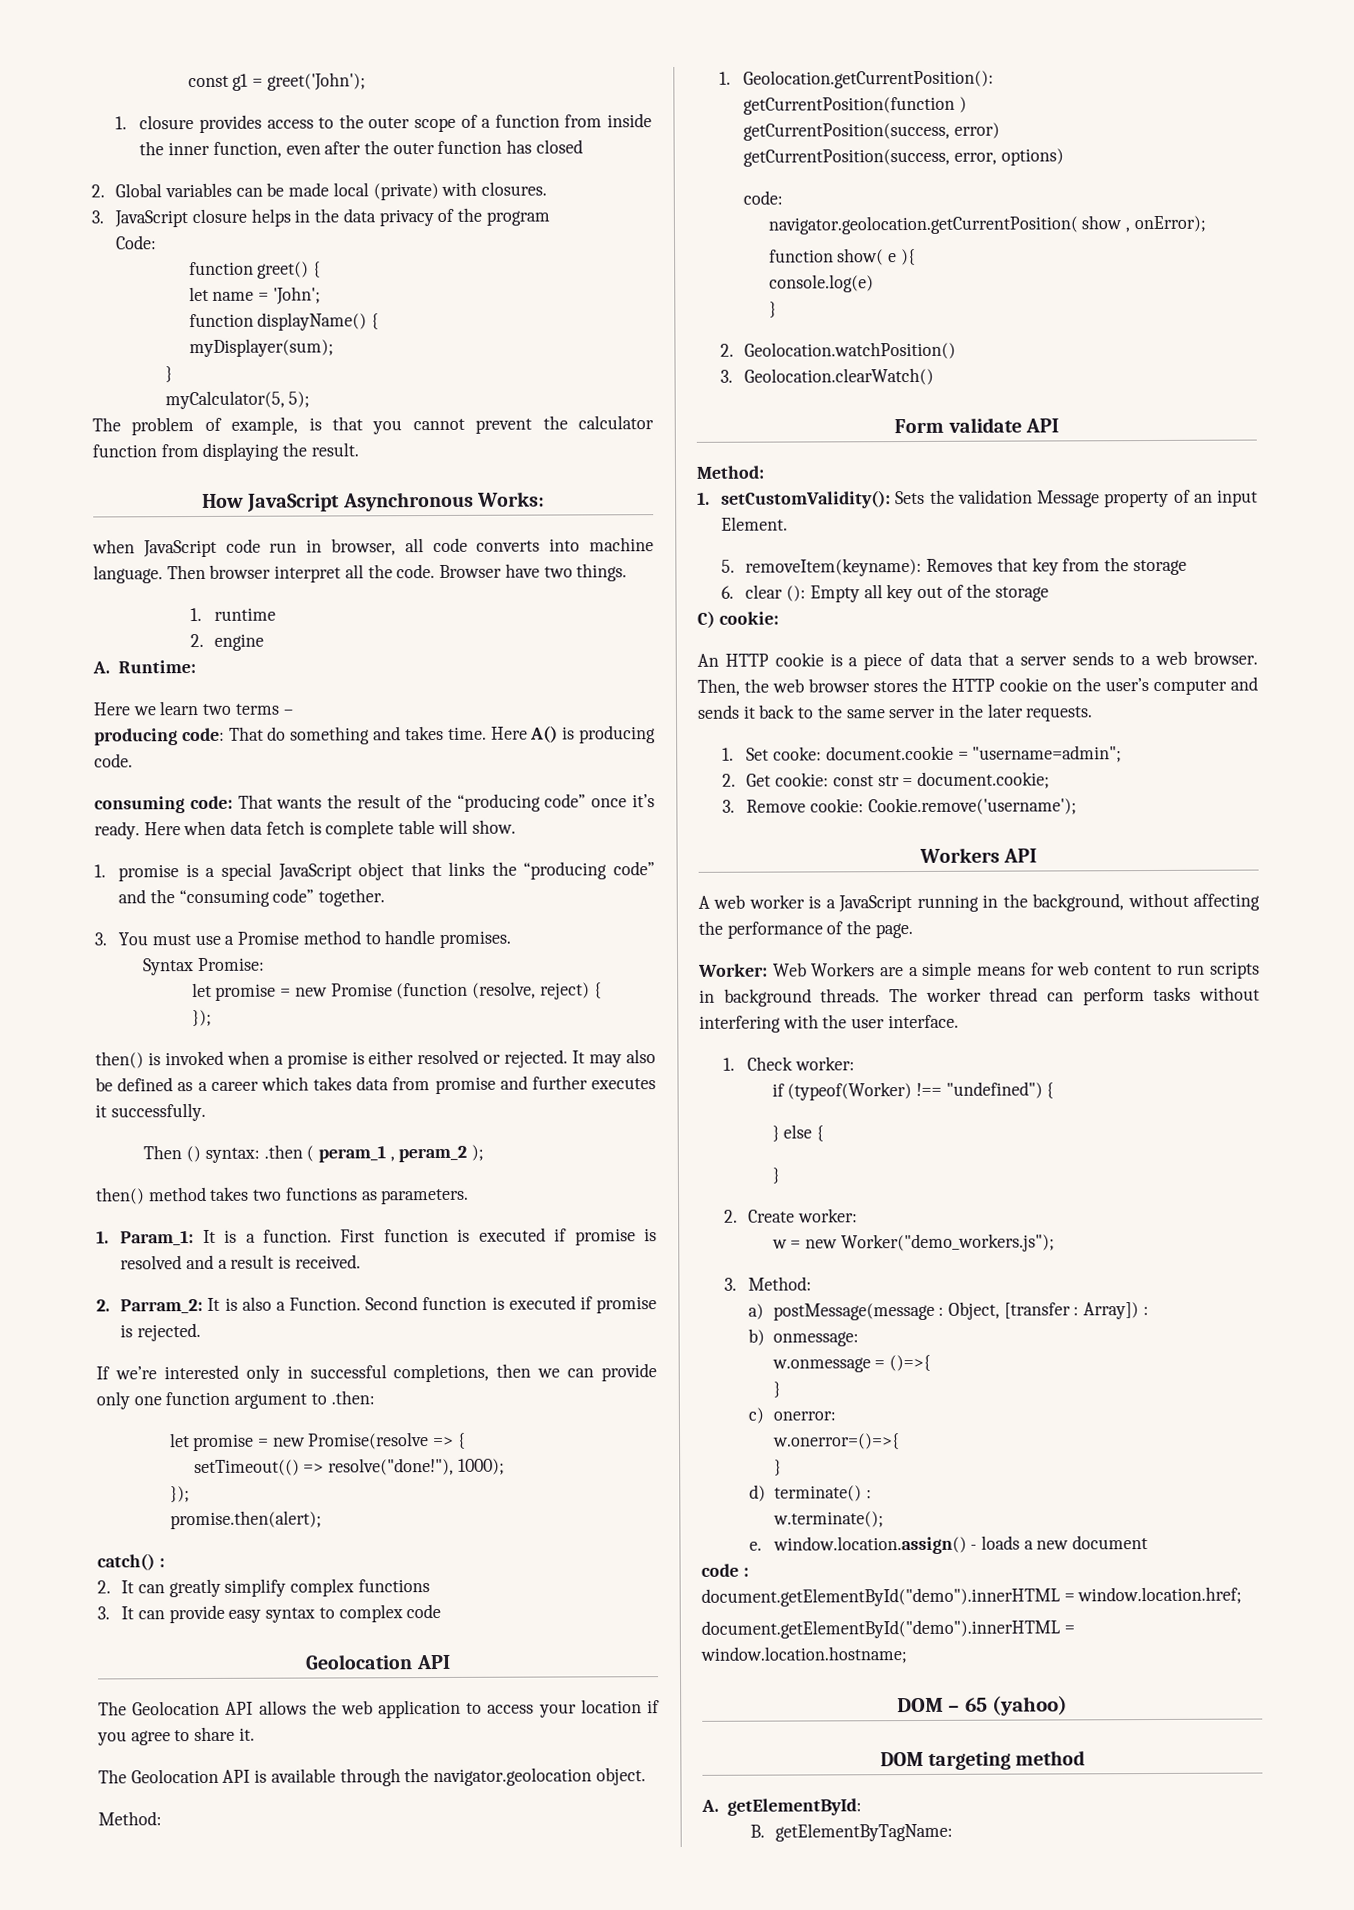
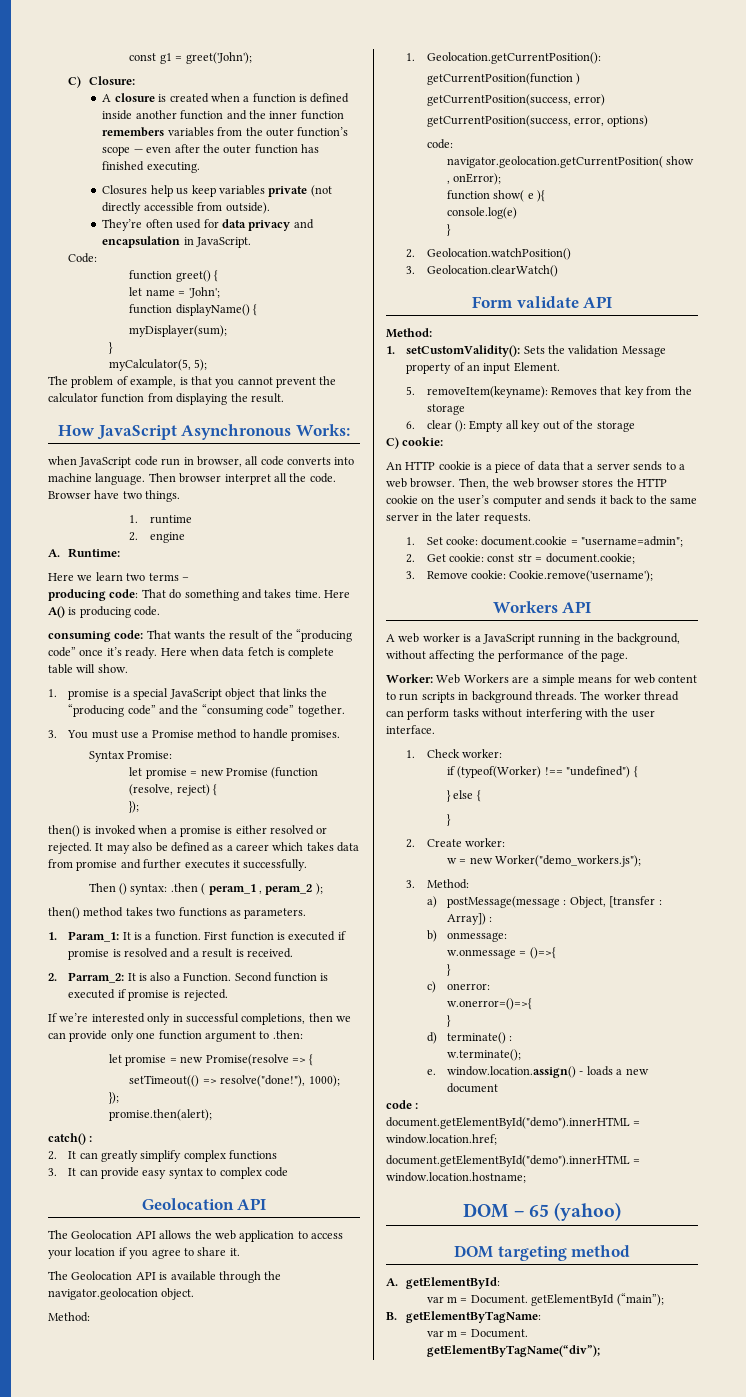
[115,113,652,133] [139,141,282,158] 1. closure provides access to the outer scope of a function from inside the inner function, -> [68,76,135,88] [102,93,350,103] [102,110,344,120] [102,127,349,137] [102,146,143,156] C) Closure: // A closure is created when a function is defined inside another function and the inner function remembers variables from the outer function’s scope —
[535,139,583,154] [91,181,547,201] [91,207,550,228] closed // 2. Global variables can be made local (private) with closures. // 3. JavaScript closure helps in the data privacy of the program -> [102,161,200,173] [102,185,332,197] [102,202,270,214] [102,219,314,231] [102,236,252,248] finished executing. // Closures help us keep variables private (not directly accessible from outside). // They’re often used for data privacy and encapsulation in JavaScript.
[750,1822,953,1842] B. getElementByTagName: -> [426,1293,664,1306] [386,1311,542,1323] [426,1329,528,1338] [426,1345,600,1357] var m = Document. getElementById (“main”); // B. getElementByTagName: // var m = Document. getElementByTagName(“div”);

